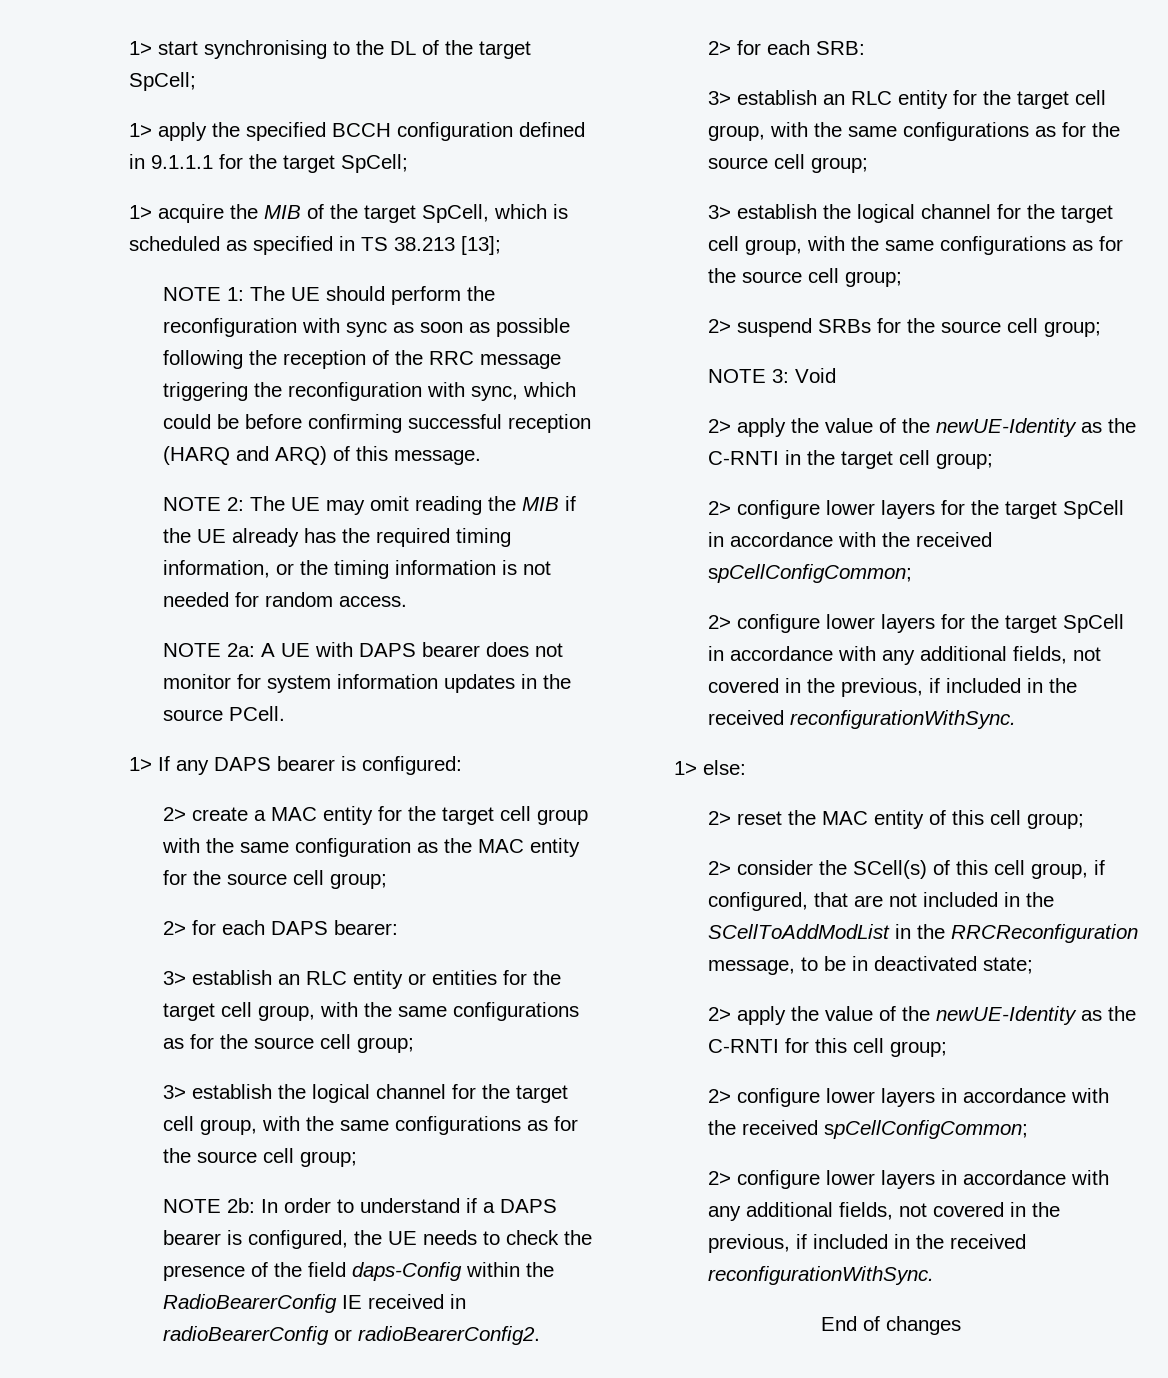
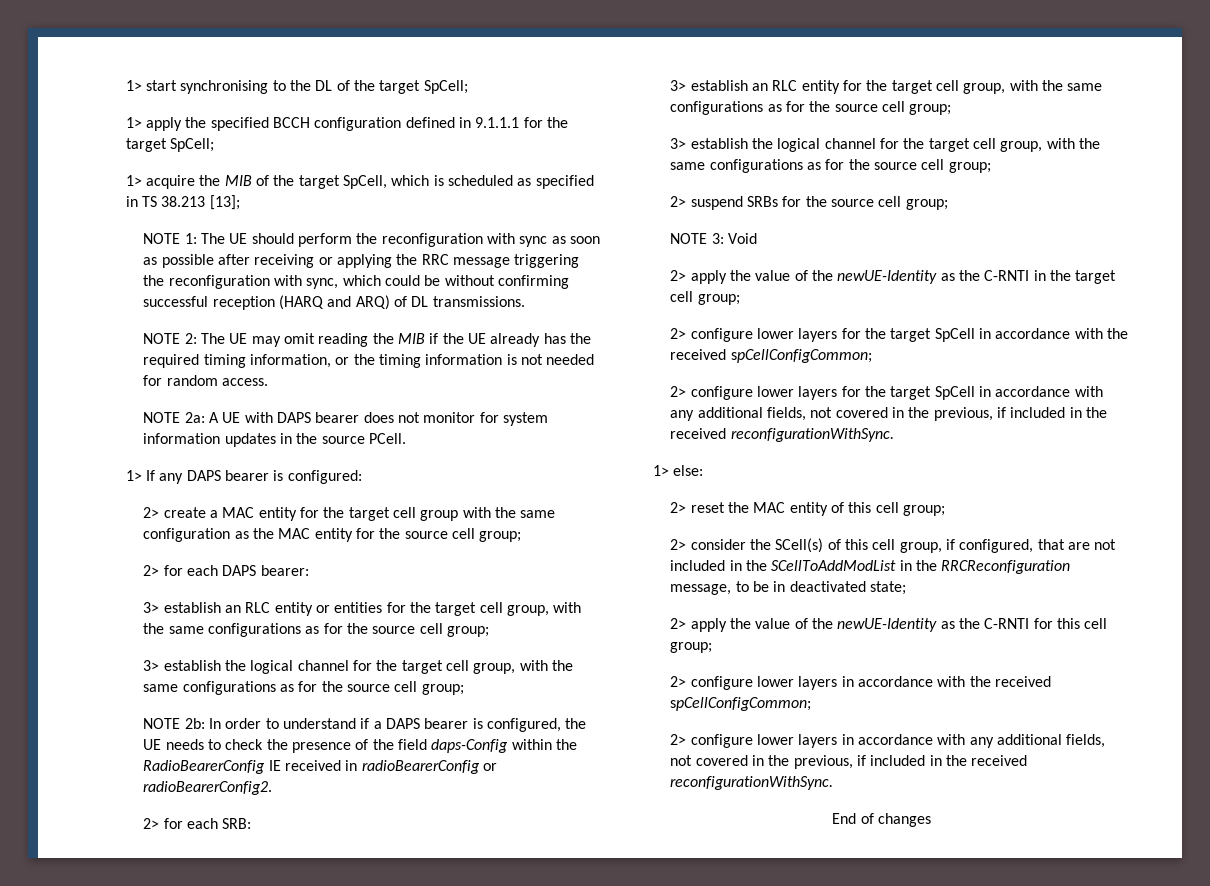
[163,350,390,369] following the reception of -> [218,254,393,268] after receiving or applying
[245,414,303,429] before -> [444,275,495,286] without
[356,446,482,465] this message. -> [411,296,525,307] DL transmissions.

